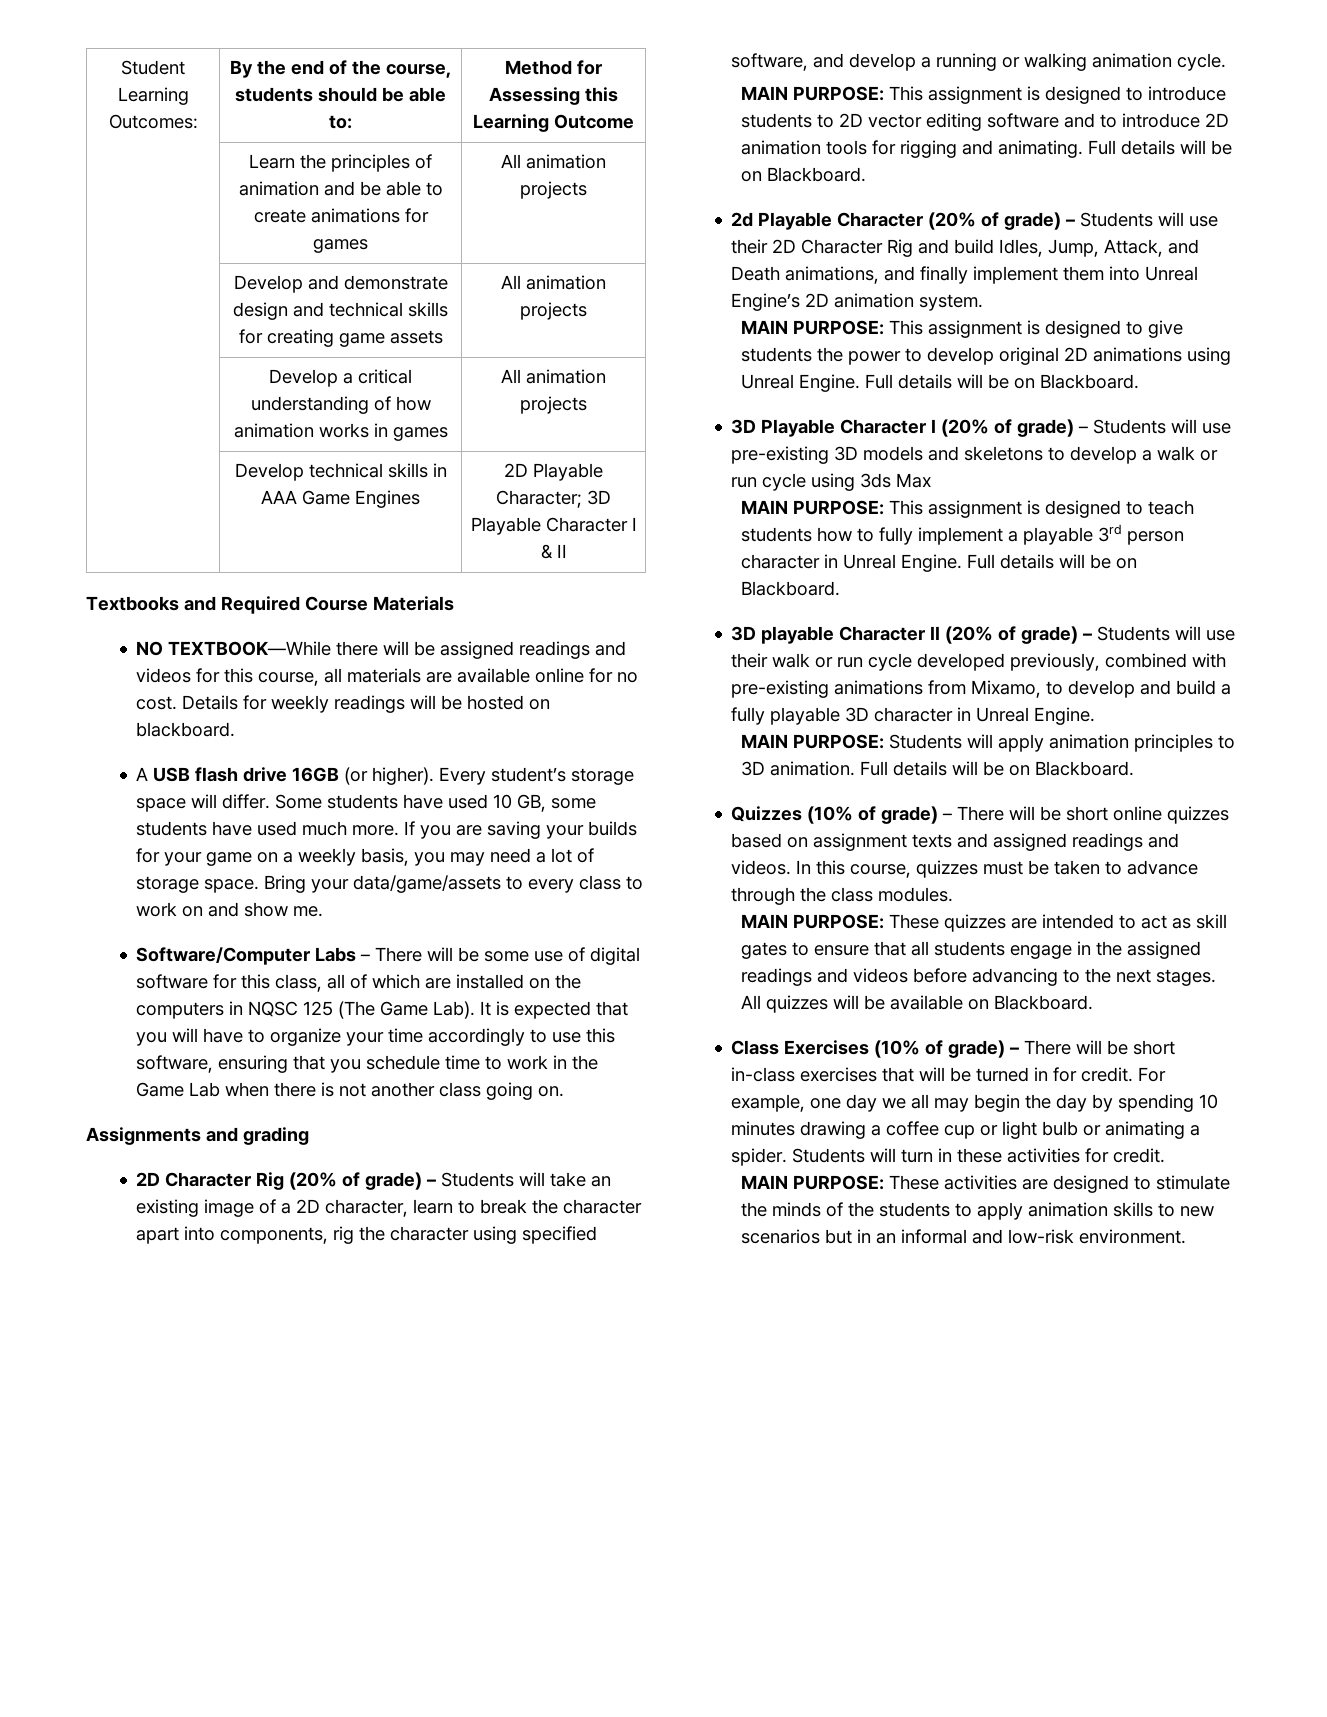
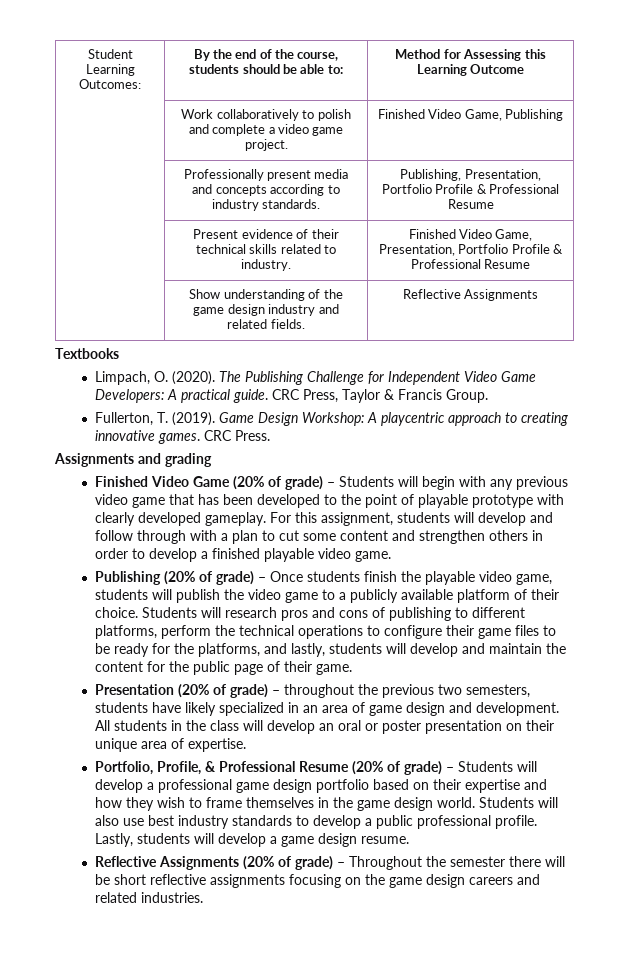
[249,154,432,172] [238,181,443,196] [253,208,429,223] [313,239,368,253] [501,154,606,169] [520,181,587,199] [233,275,448,293] [233,302,448,320] [238,329,443,347] [501,275,606,290] [520,302,587,320] [269,369,412,387] [250,396,431,414] [233,423,448,441] [501,369,606,384] [520,396,587,414] [234,463,447,481] [261,490,420,508] [504,463,603,481] [496,490,611,508] [470,517,637,535] [540,544,567,559] [86,596,454,614] [136,641,627,659] [136,668,639,686] [136,695,551,713] [136,722,236,737] [136,767,635,785] [136,794,597,812] [136,821,638,839] [136,848,595,866] [136,875,644,893] [136,902,324,917] [136,947,641,965] [136,974,582,992] [136,1001,629,1019] [136,1028,616,1046] [136,1055,599,1073] [136,1082,565,1100] Learn the principles of animation and be able to create animations for games | All animation projects // | Develop and demonstrate design and technical skills for creating game assets | All animation projects // | Develop a critical understanding of how animation works in games | All animation projects // | Develop technical skills in AAA Game Engines | 2D Playable Character; 3D Playable Character I & II // Textbooks and Required Course Materials // NO TEXTBOOK—While there will be assigned readings and videos for this course, all materials are available online for no cost. Details for weekly readings will be hosted on blackboard. // A USB flash drive 16GB (or higher). Every student’s storage space will differ. Some students have used 10 GB, some students have used much more. If you are saving your builds for your game on a weekly basis, you may need a lot of storage space. Bring your data/game/assets to every class to work on and show me. // Software/Computer Labs – There will be some use of digital software for this class, all of which are installed on the computers in NQSC 125 (The Game Lab). It is expected that you will have to organize your time accordingly to use this software, ensuring that you schedule time to work in the Game Lab when there is not another class going on. -> [181,109,351,121] [188,124,344,136] [244,139,288,151] [377,109,564,121] [183,169,349,181] [192,184,340,196] [211,199,321,211] [400,169,541,181] [381,184,560,194] [447,199,494,209] [193,229,339,239] [195,244,337,254] [241,259,291,271] [408,229,533,241] [378,244,564,256] [410,259,531,269] [189,289,343,301] [193,304,339,316] [227,319,305,329] [402,289,539,301] [55,348,119,359] [94,371,536,385] [94,389,488,403] [94,412,568,426] [94,430,270,444] Work collaboratively to polish and complete a video game project. | Finished Video Game, Publishing // | Professionally present media and concepts according to industry standards. | Publishing, Presentation, Portfolio Profile & Professional Resume // | Present evidence of their technical skills related to industry. | Finished Video Game, Presentation, Portfolio Profile & Professional Resume // | Show understanding of the game design industry and related fields. | Reflective Assignments // Textbooks // Limpach, O. (2020). The Publishing Challenge for Independent Video Game Developers: A practical guide. CRC Press, Taylor & Francis Group. // Fullerton, T. (2019). Game Design Workshop: A playcentric approach to creating innovative games. CRC Press.
[136,1172,612,1190] [136,1199,643,1217] [136,1226,598,1244] [731,53,1227,71] [741,86,1227,104] [741,113,1230,131] [741,140,1233,158] [741,167,867,182] [731,212,1219,230] [731,239,1200,257] [731,266,1199,284] [731,293,984,311] [741,320,1184,338] [741,347,1232,365] [741,374,1140,392] [731,419,1232,437] [731,446,1219,464] [731,473,932,491] [741,500,1195,518] [741,524,1185,545] [741,554,1138,572] [741,581,841,596] [731,626,1236,644] [731,653,1227,671] [731,680,1232,698] [731,707,1096,725] [741,734,1236,752] [741,761,1135,776] [731,806,1230,824] [731,833,1180,851] [731,860,1199,878] [731,887,954,905] [741,914,1228,932] [741,941,1202,959] [741,968,1217,986] [741,995,1094,1013] [731,1040,1176,1058] [731,1067,1167,1082] [731,1094,1219,1112] [731,1121,1201,1139] [731,1148,1166,1166] [741,1175,1231,1193] [741,1202,1215,1220] [741,1229,1187,1244] 2D Character Rig (20% of grade) – Students will take an existing image of a 2D character, learn to break the character apart into components, rig the character using specified software, and develop a running or walking animation cycle. // MAIN PURPOSE: This assignment is designed to introduce students to 2D vector editing software and to introduce 2D animation tools for rigging and animating. Full details will be on Blackboard. // 2d Playable Character (20% of grade) – Students will use their 2D Character Rig and build Idles, Jump, Attack, and Death animations, and finally implement them into Unreal Engine’s 2D animation system. // MAIN PURPOSE: This assignment is designed to give students the power to develop original 2D animations using Unreal Engine. Full details will be on Blackboard. // 3D Playable Character I (20% of grade) – Students will use pre-existing 3D models and skeletons to develop a walk or run cycle using 3ds Max // MAIN PURPOSE: This assignment is designed to teach students how to fully implement a playable 3rd person character in Unreal Engine. Full details will be on Blackboard. // 3D playable Character II (20% of grade) – Students will use their walk or run cycle developed previously, combined with pre-existing animations from Mixamo, to develop and build a fully playable 3D character in Unreal Engine. // MAIN PURPOSE: Students will apply animation principles to 3D animation. Full details will be on Blackboard. // Quizzes (10% of grade) – There will be short online quizzes based on assignment texts and assigned readings and videos. In this course, quizzes must be taken to advance through the class modules. // MAIN PURPOSE: These quizzes are intended to act as skill gates to ensure that all students engage in the assigned readings and videos before advancing to the next stages. All quizzes will be available on Blackboard. // Class Exercises (10% of grade) – There will be short in-class exercises that will be turned in for credit. For example, one day we all may begin the day by spending 10 minutes drawing a coffee cup or light bulb or animating a spider. Students will turn in these activities for credit. // MAIN PURPOSE: These activities are designed to stimulate the minds of the students to apply animation skills to new scenarios but in an informal and low-risk environment. -> [94,476,568,490] [94,494,564,508] [94,512,553,526] [94,530,543,544] [94,548,391,562] [94,571,552,585] [94,589,559,603] [94,607,525,621] [94,625,556,639] [94,643,566,657] [94,661,352,675] [94,684,530,698] [94,702,559,716] [94,720,554,734] [94,738,246,752] [94,761,537,775] [94,779,547,793] [94,797,558,811] [94,815,537,829] [94,833,409,847] [94,856,565,870] [94,874,540,888] [94,892,203,903] Finished Video Game (20% of grade) – Students will begin with any previous video game that has been developed to the point of playable prototype with clearly developed gameplay. For this assignment, students will develop and follow through with a plan to cut some content and strengthen others in order to develop a finished playable video game. // Publishing (20% of grade) – Once students finish the playable video game, students will publish the video game to a publicly available platform of their choice. Students will research pros and cons of publishing to different platforms, perform the technical operations to configure their game files to be ready for the platforms, and lastly, students will develop and maintain the content for the public page of their game. // Presentation (20% of grade) – throughout the previous two semesters, students have likely specialized in an area of game design and development. All students in the class will develop an oral or poster presentation on their unique area of expertise. // Portfolio, Profile, & Professional Resume (20% of grade) – Students will develop a professional game design portfolio based on their expertise and how they wish to frame themselves in the game design world. Students will also use best industry standards to develop a public professional profile. Lastly, students will develop a game design resume. // Reflective Assignments (20% of grade) – Throughout the semester there will be short reflective assignments focusing on the game design careers and related industries.

